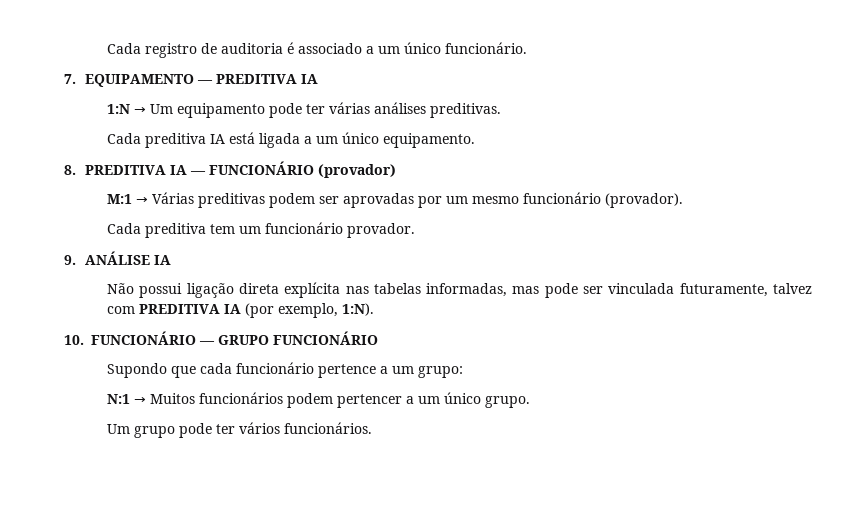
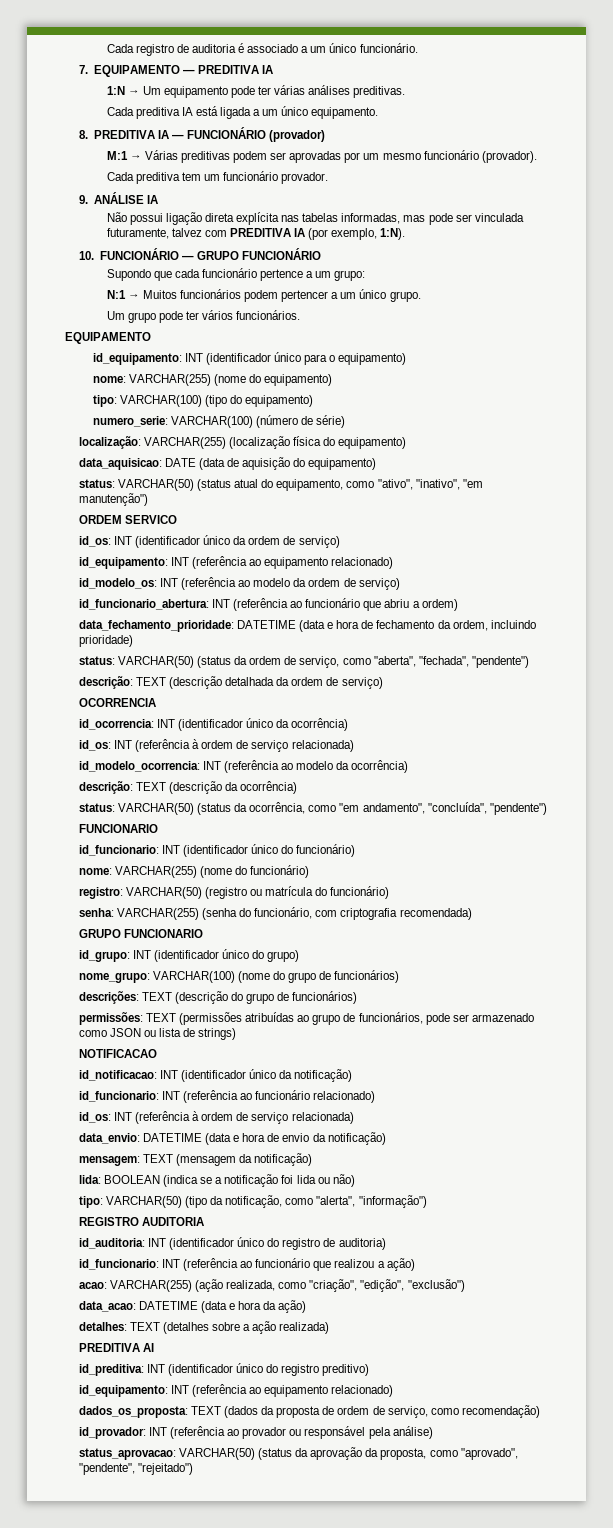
(373, 428) none -> [65,332,151,344] [92,352,407,365] [92,374,333,386] [92,395,314,407] [92,415,346,428] [78,436,407,449] [78,457,377,470] [78,479,483,491] [78,493,148,506] [78,515,177,524] [78,535,340,548] [78,556,394,569] [78,577,400,590] [78,598,458,611] [78,620,536,632] [78,635,133,647] [78,656,529,668] [78,676,383,689] [78,698,156,707] [78,718,349,731] [78,739,354,752] [78,760,409,773] [78,781,298,794] [78,802,547,815] [78,824,158,833] [78,844,356,857] [78,865,310,878] [78,886,390,899] [78,907,472,920] [78,929,203,938] [78,949,300,962] [78,970,400,983] [78,991,358,1004] [78,1012,534,1025] [78,1028,237,1040] [78,1049,157,1058] [78,1069,353,1082] [78,1090,376,1103] [78,1111,354,1124] [78,1132,386,1145] [78,1153,313,1166] [78,1174,355,1187] [78,1195,427,1208] [78,1217,204,1226] [78,1237,386,1250] [78,1258,415,1271] [78,1279,465,1292] [78,1300,307,1313] [78,1321,330,1334] [78,1343,154,1352] [78,1363,370,1376] [78,1384,394,1397] [78,1405,540,1418] [78,1426,433,1439] [78,1447,518,1460] [78,1463,193,1475] // EQUIPAMENTO // id_equipamento: INT (identificador único para o equipamento) // nome: VARCHAR(255) (nome do equipamento) // tipo: VARCHAR(100) (tipo do equipamento) // numero_serie: VARCHAR(100) (número de série) // localização: VARCHAR(255) (localização física do equipamento) // data_aquisicao: DATE (data de aquisição do equipamento) // status: VARCHAR(50) (status atual do equipamento, como "ativo", "inativo", "em manutenção") // ORDEM SERVICO // id_os: INT (identificador único da ordem de serviço) // id_equipamento: INT (referência ao equipamento relacionado) // id_modelo_os: INT (referência ao modelo da ordem de serviço) // id_funcionario_abertura: INT (referência ao funcionário que abriu a ordem) // data_fechamento_prioridade: DATETIME (data e hora de fechamento da ordem, incluindo prioridade) // status: VARCHAR(50) (status da ordem de serviço, como "aberta", "fechada", "pendente") // descrição: TEXT (descrição detalhada da ordem de serviço) // OCORRENCIA // id_ocorrencia: INT (identificador único da ocorrência) // id_os: INT (referência à ordem de serviço relacionada) // id_modelo_ocorrencia: INT (referência ao modelo da ocorrência) // descrição: TEXT (descrição da ocorrência) // status: VARCHAR(50) (status da ocorrência, como "em andamento", "concluída", "pendente") // FUNCIONARIO // id_funcionario: INT (identificador único do funcionário) // nome: VARCHAR(255) (nome do funcionário) // registro: VARCHAR(50) (registro ou matrícula do funcionário) // senha: VARCHAR(255) (senha do funcionário, com criptografia recomendada) // GRUPO FUNCIONARIO // id_grupo: INT (identificador único do grupo) // nome_grupo: VARCHAR(100) (nome do grupo de funcionários) // descrições: TEXT (descrição do grupo de funcionários) // permissões: TEXT (permissões atribuídas ao grupo de funcionários, pode ser armazenado como JSON ou lista de strings) // NOTIFICACAO // id_notificacao: INT (identificador único da notificação) // id_funcionario: INT (referência ao funcionário relacionado) // id_os: INT (referência à ordem de serviço relacionada) // data_envio: DATETIME (data e hora de envio da notificação) // mensagem: TEXT (mensagem da notificação) // lida: BOOLEAN (indica se a notificação foi lida ou não) // tipo: VARCHAR(50) (tipo da notificação, como "alerta", "informação") // REGISTRO AUDITORIA // id_auditoria: INT (identificador único do registro de auditoria) // id_funcionario: INT (referência ao funcionário que realizou a ação) // acao: VARCHAR(255) (ação realizada, como "criação", "edição", "exclusão") // data_acao: DATETIME (data e hora da ação) // detalhes: TEXT (detalhes sobre a ação realizada) // PREDITIVA AI // id_preditiva: INT (identificador único do registro preditivo) // id_equipamento: INT (referência ao equipamento relacionado) // dados_os_proposta: TEXT (dados da proposta de ordem de serviço, como recomendação) // id_provador: INT (referência ao provador ou responsável pela análise) // status_aprovacao: VARCHAR(50) (status da aprovação da proposta, como "aprovado", "pendente", "rejeitado")

